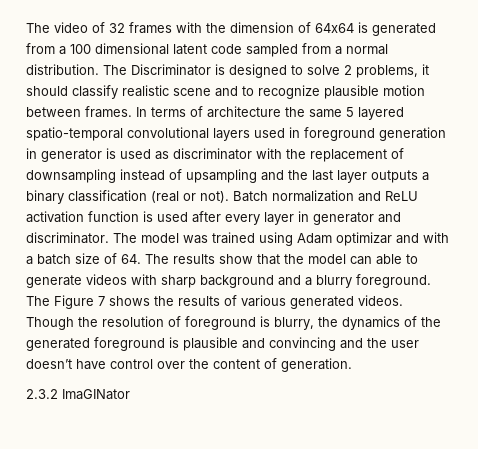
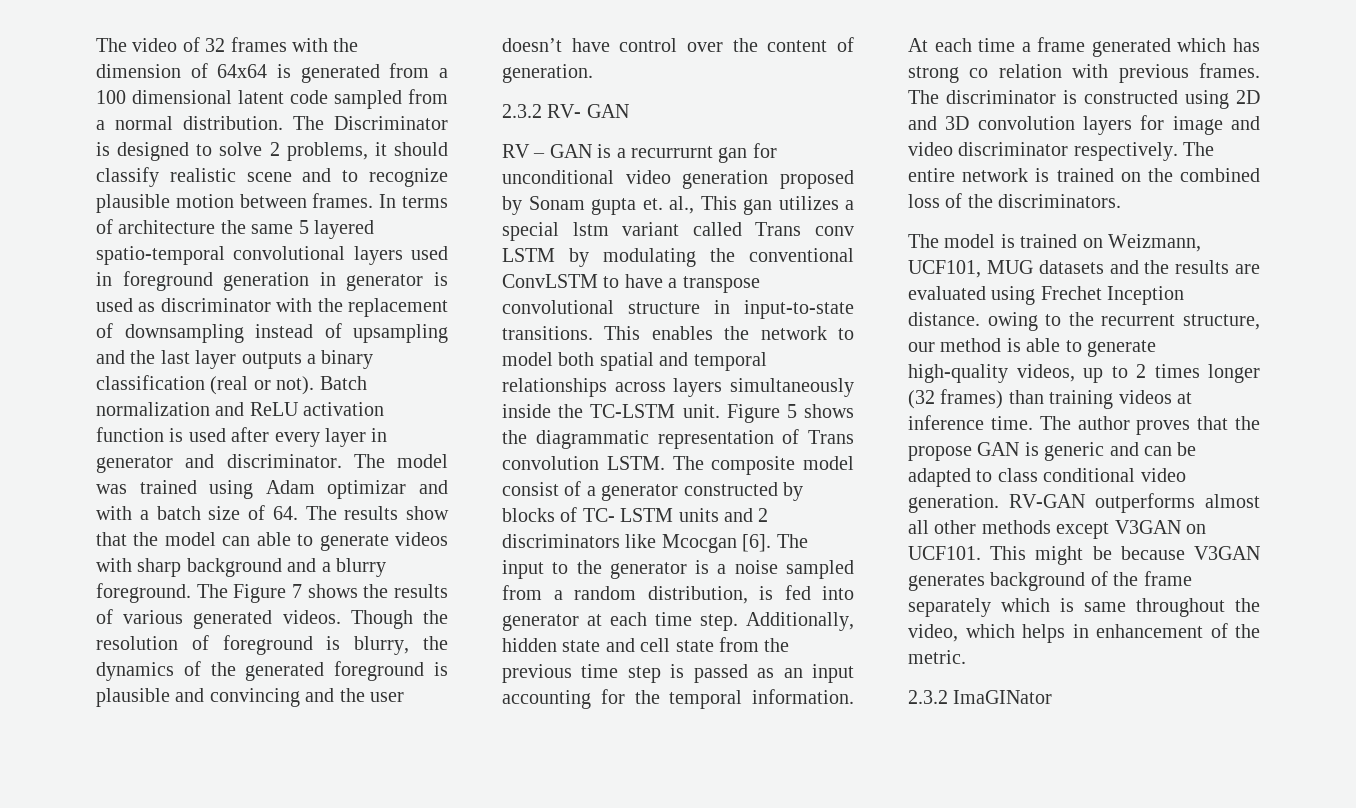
(352, 365) none -> [502,104,629,118] [502,143,777,163] [502,170,854,189] [502,196,854,215] [502,222,854,241] [502,248,854,267] [502,274,760,293] [502,300,854,319] [502,326,854,340] [502,352,767,371] [502,378,854,397] [502,404,854,423] [502,429,854,449] [502,456,854,475] [502,481,803,501] [502,507,769,522] [502,534,808,553] [502,560,854,579] [502,585,854,604] [502,612,854,631] [502,637,790,652] [502,664,854,683] [502,689,854,709] [908,37,1260,57] [908,63,1260,83] [908,90,1260,109] [908,115,1260,135] [908,142,1215,161] [908,168,1260,182] [908,193,1122,208] [908,234,1201,252] [908,260,1260,278] [908,286,1185,305] [908,312,1260,331] [908,338,1156,357] [908,364,1260,383] [908,389,1192,409] [908,415,1260,435] [908,442,1197,461] [908,468,1186,487] [908,493,1260,513] [908,520,1206,539] [908,546,1260,565] [908,571,1192,591] [908,598,1260,617] [908,623,1260,643] [908,650,966,664] // 2.3.2 RV- GAN // RV – GAN is a recurrurnt gan for unconditional video generation proposed by Sonam gupta et. al., This gan utilizes a special lstm variant called Trans conv LSTM by modulating the conventional ConvLSTM to have a transpose convolutional structure in input-to-state transitions. This enables the network to model both spatial and temporal relationships across layers simultaneously inside the TC-LSTM unit. Figure 5 shows the diagrammatic representation of Trans convolution LSTM. The composite model consist of a generator constructed by blocks of TC- LSTM units and 2 discriminators like Mcocgan [6]. The input to the generator is a noise sampled from a random distribution, is fed into generator at each time step. Additionally, hidden state and cell state from the previous time step is passed as an input accounting for the temporal information. At each time a frame generated which has strong co relation with previous frames. The discriminator is constructed using 2D and 3D convolution layers for image and video discriminator respectively. The entire network is trained on the combined loss of the discriminators. // The model is trained on Weizmann, UCF101, MUG datasets and the results are evaluated using Frechet Inception distance. owing to the recurrent structure, our method is able to generate high-quality videos, up to 2 times longer (32 frames) than training videos at inference time. The author proves that the propose GAN is generic and can be adapted to class conditional video generation. RV-GAN outperforms almost all other methods except V3GAN on UCF101. This might be because V3GAN generates background of the frame separately which is same throughout the video, which helps in enhancement of the metric.

